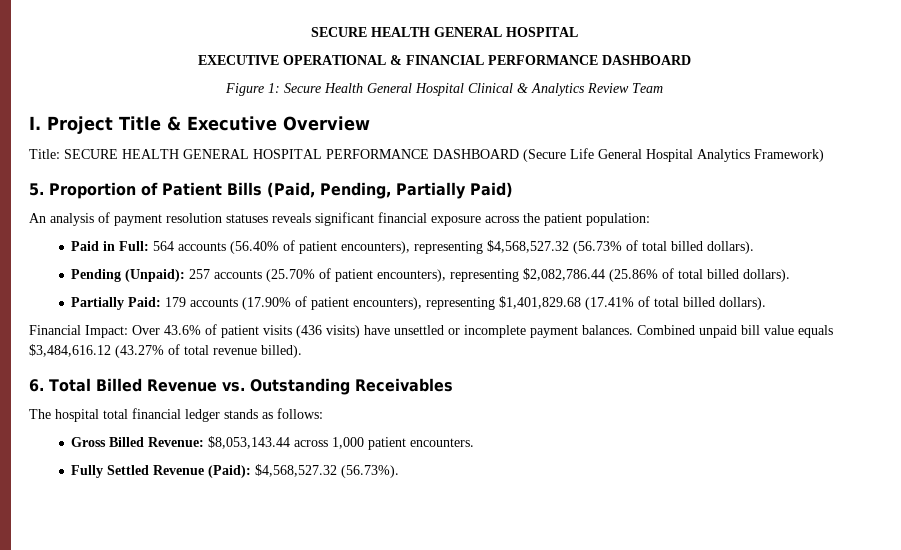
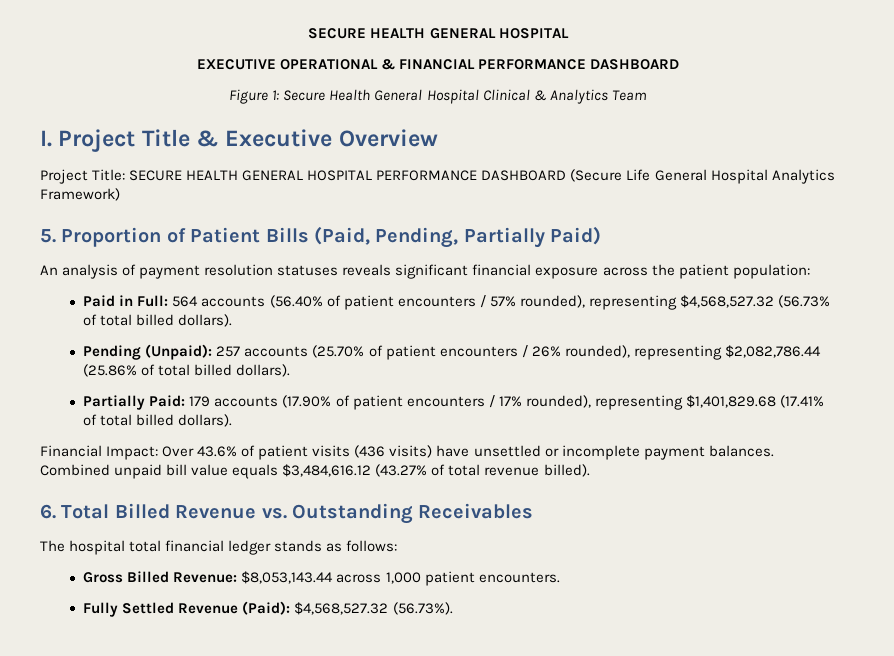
[586,83,629,93] Review -> (608, 96) none
(370, 123) none -> [40,169,88,184] Project
[341,241,411,254] encounters), -> [397,295,585,308] encounters / 57% rounded),
[377,269,447,282] encounters), -> [439,345,630,358] encounters / 26% rounded),
[353,297,423,310] encounters), -> [406,395,591,408] encounters / 17% rounded),

